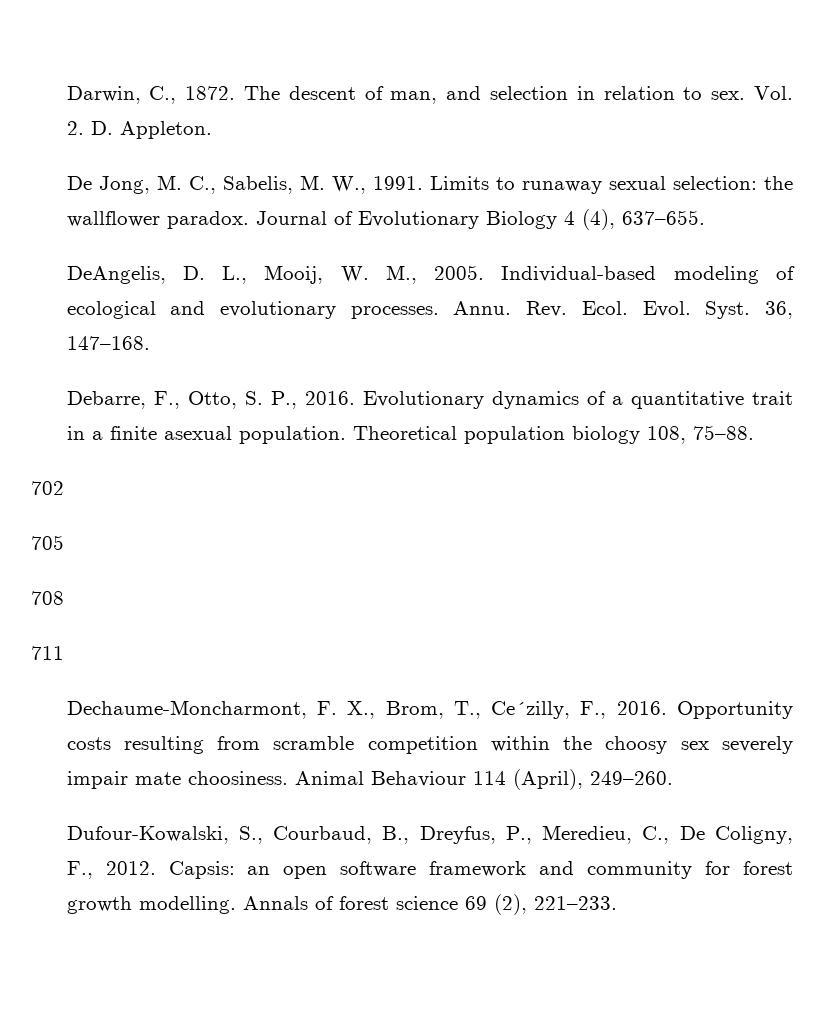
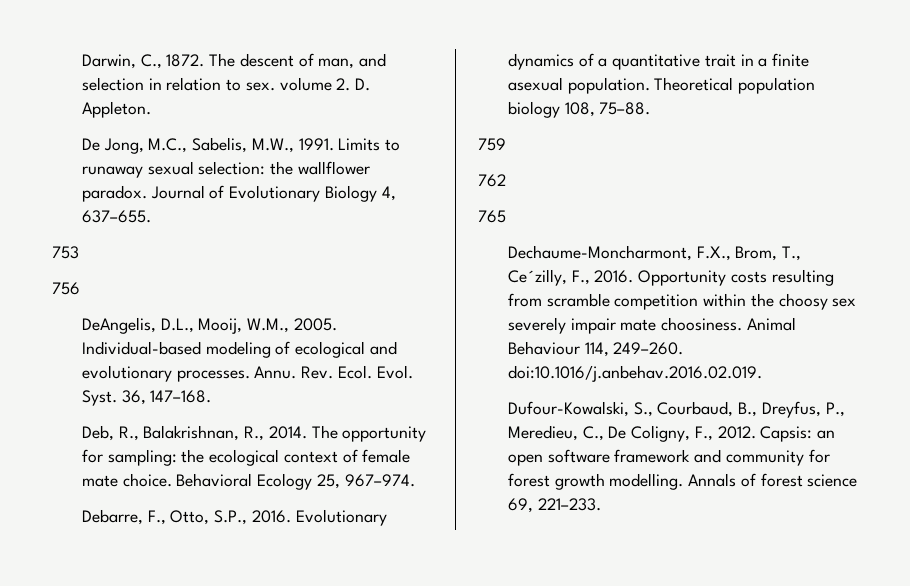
[754,86,794,100] Vol. -> [279,77,332,91] volume
[156,175,366,194] M. C., Sabelis, M. W., -> [148,137,294,153] M.C., Sabelis, M.W.,
[563,209,615,230] 4 (4), -> [381,186,396,201] 4,
(705, 217) none -> [52,246,79,259] [52,282,80,295] // 753 // 756
[182,265,417,284] D. L., Mooij, W. M., -> [160,318,290,334] D.L., Mooij, W.M.,
(150, 343) none -> [81,425,427,442] [81,449,411,466] [81,473,415,490] // Deb, R., Balakrishnan, R., 2014. The opportunity for sampling: the ecological context of female mate choice. Behavioral Ecology 25, 967–974.
[244,391,297,409] S. P., -> [214,510,248,525] S.P.,
[31,481,64,495] [31,535,64,550] [31,591,64,605] [31,646,64,660] 702 // 705 // 708 // 711 -> [478,138,506,151] [478,174,506,187] [478,210,506,223] 759 // 762 // 765
[316,701,376,719] F. X., -> [696,246,731,261] F.X.,
[472,769,583,790] 114 (April), -> [584,342,609,357] 114,
(673, 778) none -> [507,365,762,382] doi:10.1016/j.anbehav.2016.02.019.
[464,894,527,915] 69 (2), -> [507,498,533,513] 69,

